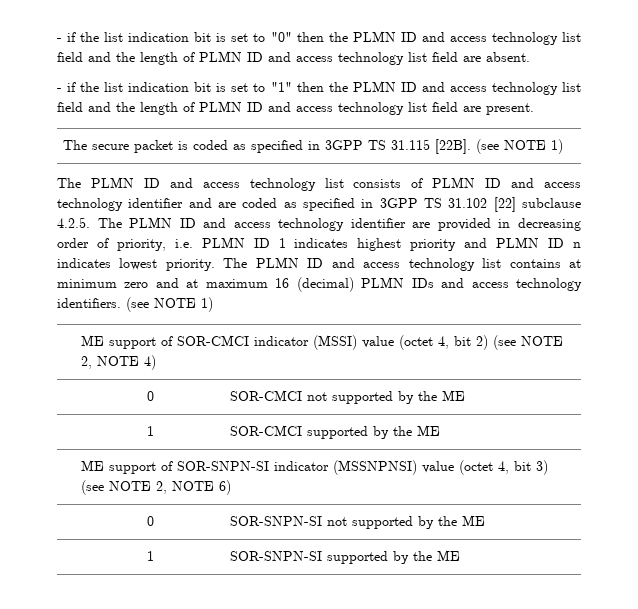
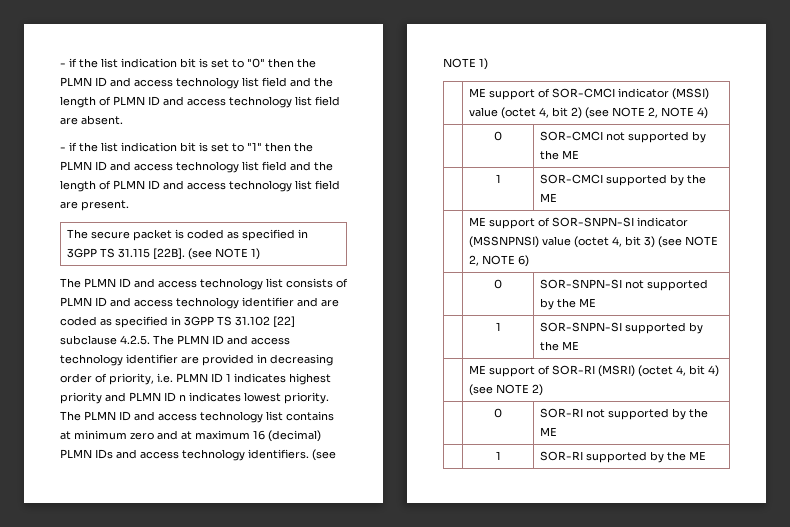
(460, 555) none -> [468,365,719,377] [468,384,543,396] [494,408,502,418] [539,408,708,420] [539,427,557,436] [495,451,501,460] [539,451,706,463] // | ME support of SOR-RI (MSRI) (octet 4, bit 4) (see NOTE 2) // | 0 | SOR-RI not supported by the ME // | 1 | SOR-RI supported by the ME

